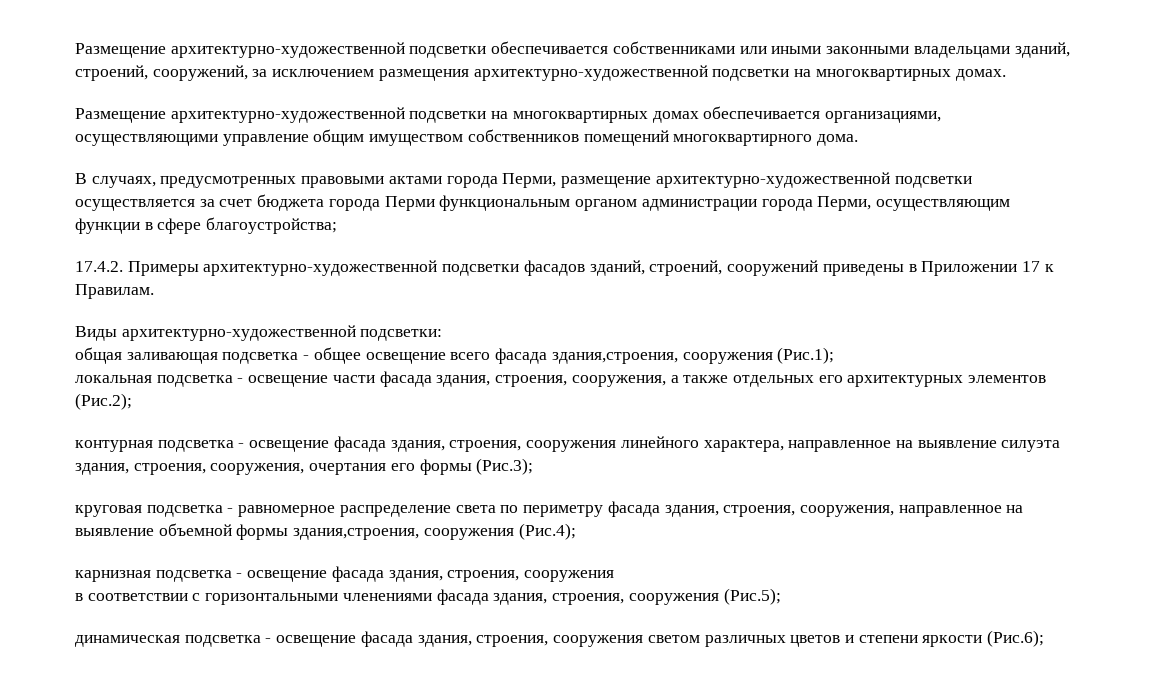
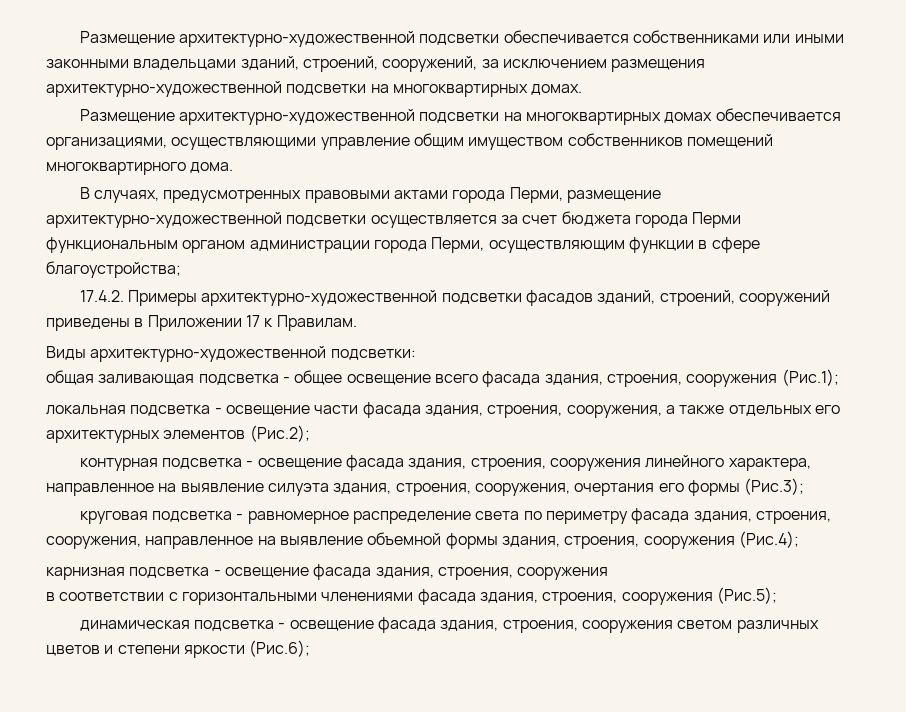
[551,352,678,364] здания,строения, -> [544,374,682,387] здания, строения,
[293,528,420,540] здания,строения, -> [501,536,640,549] здания, строения,

